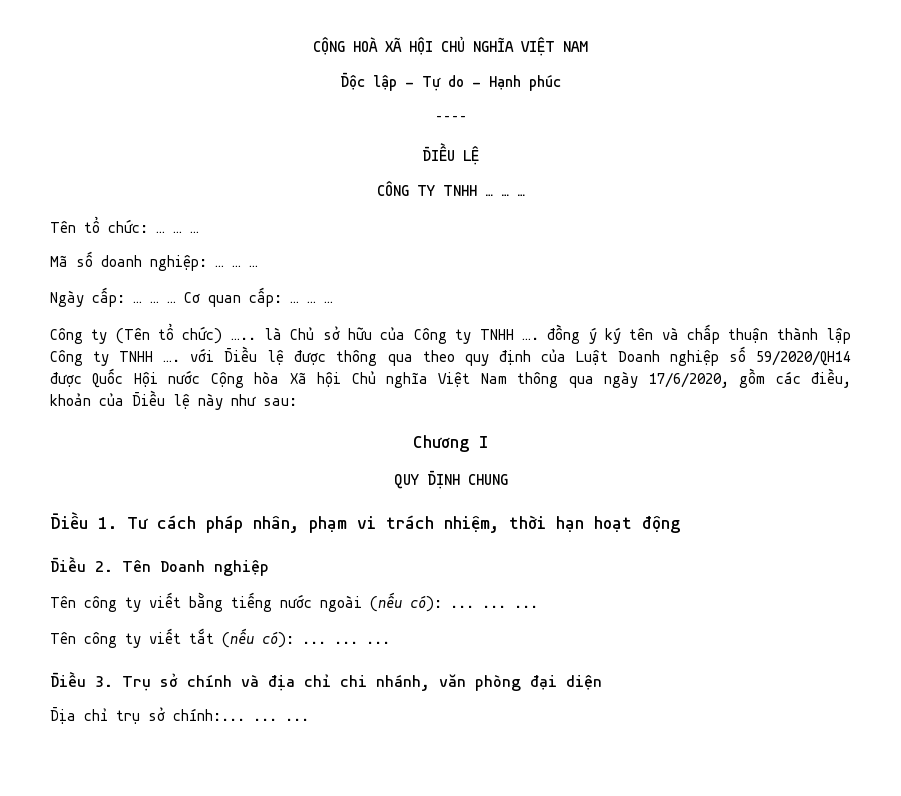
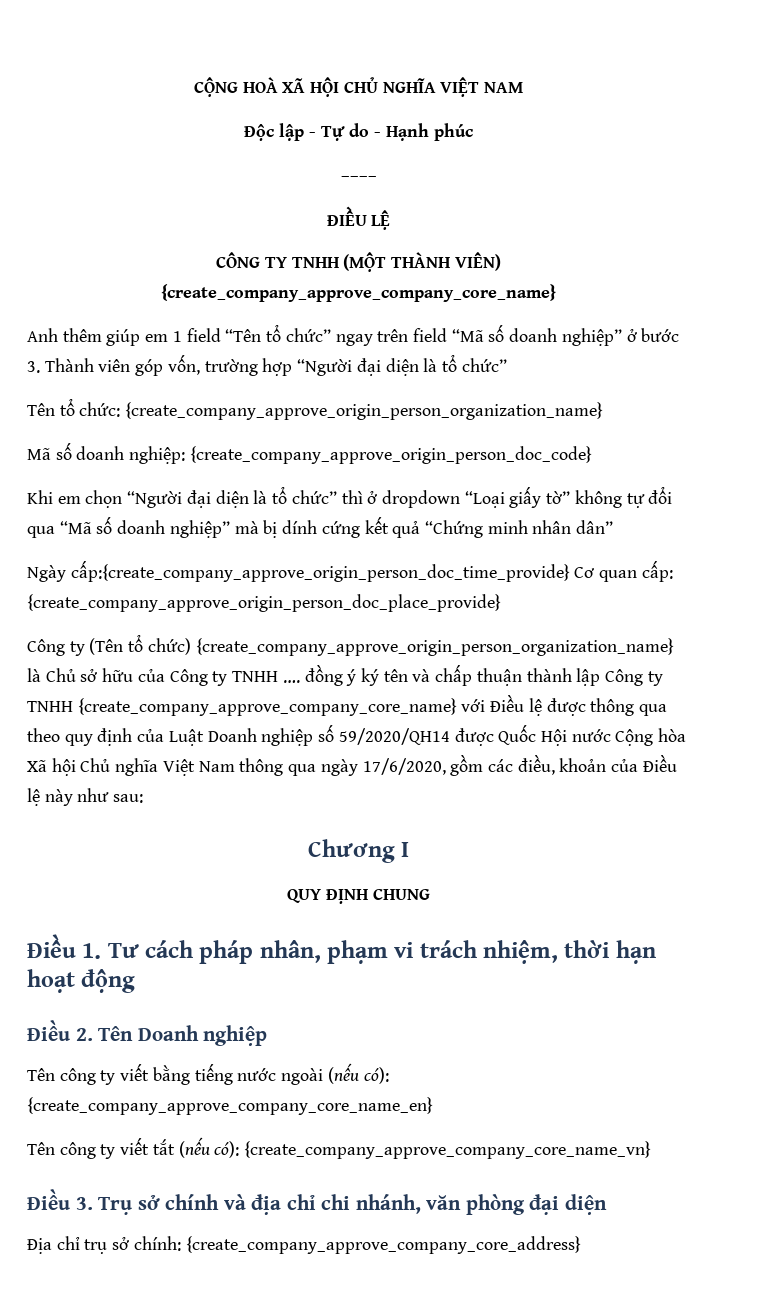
[484,194,525,196] … … … -> [343,252,501,272] [161,284,556,302] [27,324,680,346] [27,354,507,376] (MỘT THÀNH VIÊN) {create_company_approve_company_core_name} // Anh thêm giúp em 1 field “Tên tổ chức” ngay trên field “Mã số doanh nghiệp” ở bước 3. Thành viên góp vốn, trường hợp “Người đại diện là tổ chức”
[156,231,199,233] … … … -> [125,402,604,420] {create_company_approve_origin_person_organization_name}
[215,265,258,267] [50,287,333,307] … … … // Ngày cấp: … … … Cơ quan cấp: … … … -> [189,446,592,464] [27,486,673,508] [27,516,614,538] [27,560,673,582] [27,594,501,612] {create_company_approve_origin_person_doc_code} // Khi em chọn “Người đại diện là tổ chức” thì ở dropdown “Loại giấy tờ” không tự đổi qua “Mã số doanh nghiệp” mà bị dính cứng kết quả “Chứng minh nhân dân” // Ngày cấp:{create_company_approve_origin_person_doc_time_provide} Cơ quan cấp: {create_company_approve_origin_person_doc_place_provide}
[230,337,256,340] ….. -> [195,638,674,656] {create_company_approve_origin_person_organization_name}
[163,359,181,362] …. -> [77,698,457,716] {create_company_approve_company_core_name}
[450,605,538,608] ... ... ... -> [27,1097,433,1115] {create_company_approve_company_core_name_en}
[302,641,390,644] ... ... ... -> [244,1141,652,1159] {create_company_approve_company_core_name_vn}
[173,708,309,721] chính:... ... ... -> [133,1236,581,1254] chính: {create_company_approve_company_core_address}

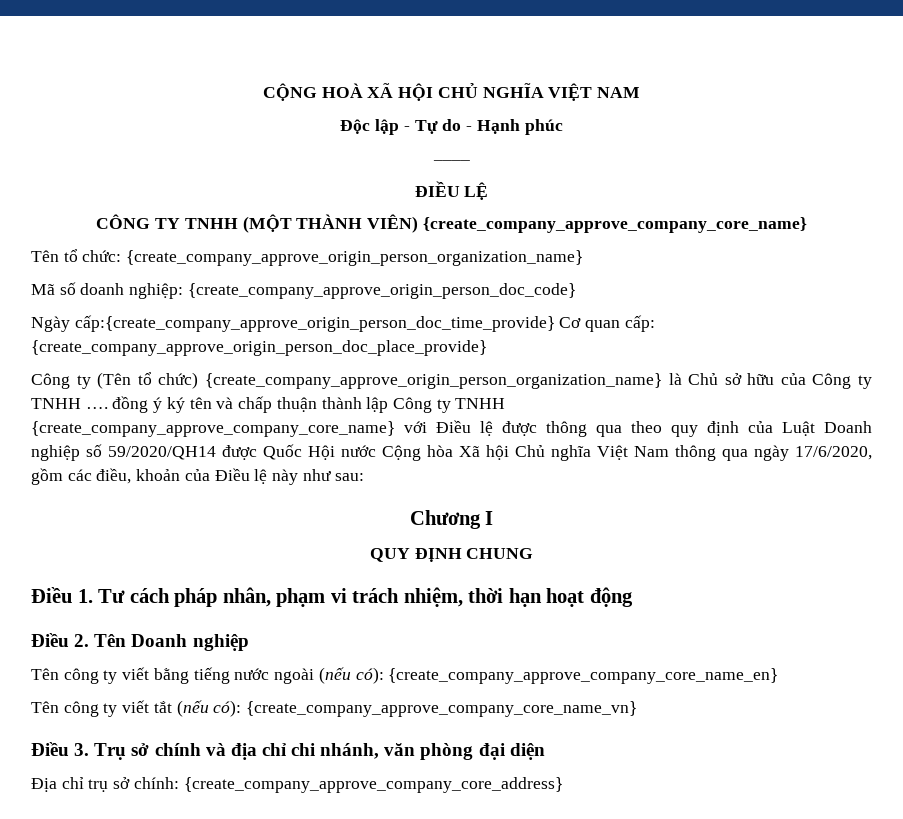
[27,324,680,346] [27,354,507,376] // Anh thêm giúp em 1 field “Tên tổ chức” ngay trên field “Mã số doanh nghiệp” ở bước 3. Thành viên góp vốn, trường hợp “Người đại diện là tổ chức” -> (807, 225) none
[27,486,673,508] [27,516,614,538] // Khi em chọn “Người đại diện là tổ chức” thì ở dropdown “Loại giấy tờ” không tự đổi qua “Mã số doanh nghiệp” mà bị dính cứng kết quả “Chứng minh nhân dân” -> (576, 291) none

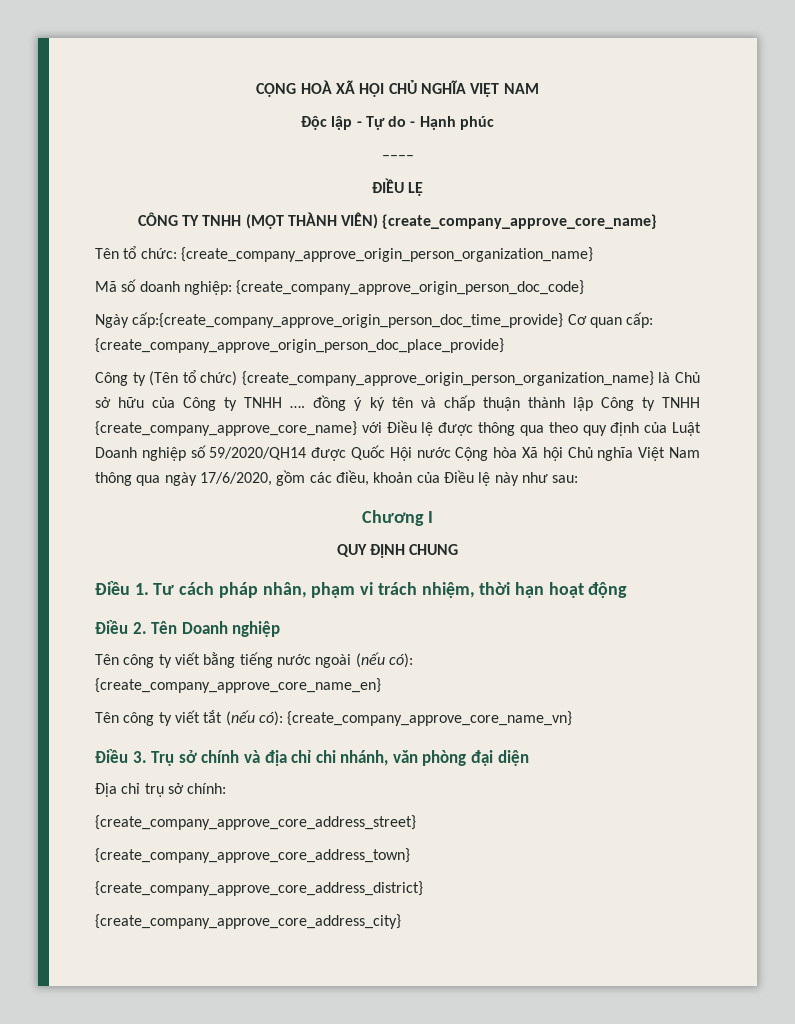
[422,217,807,233] {create_company_approve_company_core_name} -> [382,214,658,229] {create_company_approve_core_name}
[31,421,395,437] {create_company_approve_company_core_name} -> [95,421,357,436] {create_company_approve_core_name}
[388,668,779,684] {create_company_approve_company_core_name_en} -> [95,678,381,693] {create_company_approve_core_name_en}
[246,701,638,717] {create_company_approve_company_core_name_vn} -> [287,711,573,726] {create_company_approve_core_name_vn}
[183,777,563,793] {create_company_approve_company_core_address} -> [95,815,416,830] [95,848,410,863] [95,881,423,896] [95,914,401,929] // {create_company_approve_core_address_street} // {create_company_approve_core_address_town} // {create_company_approve_core_address_district} // {create_company_approve_core_address_city}

